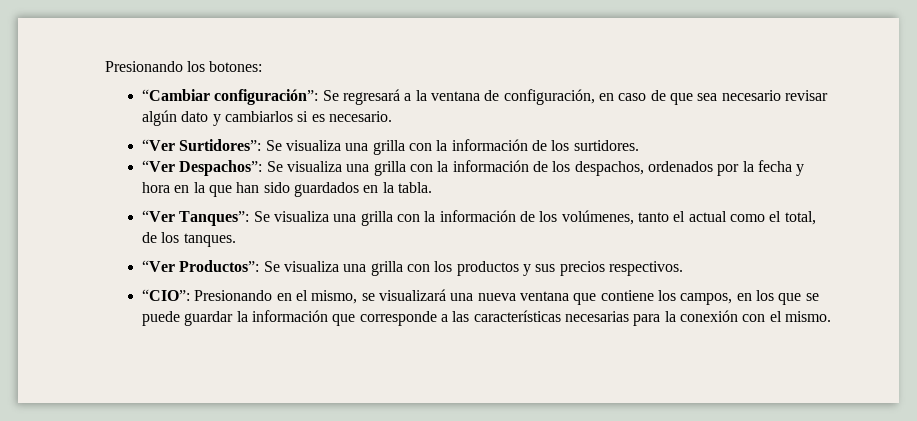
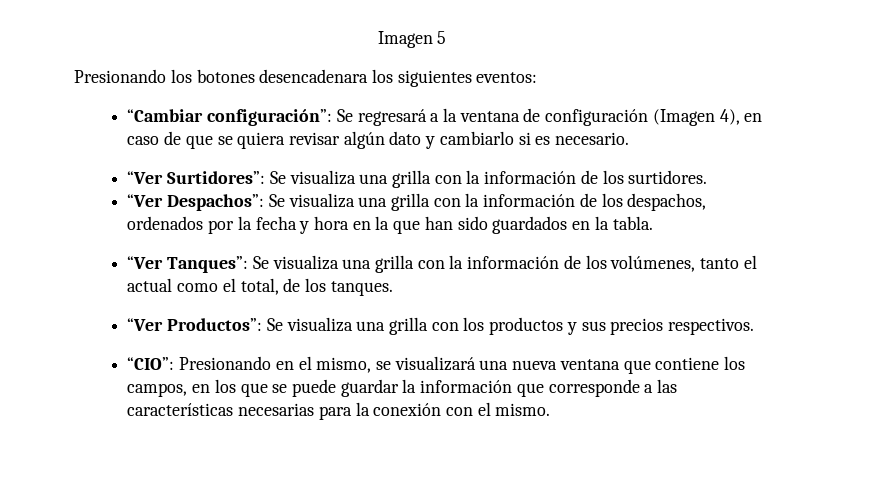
[104,61,263,72] Presionando los botones: -> [377,31,447,48] [74,69,538,87] Imagen 5 // Presionando los botones desencadenara los siguientes eventos:
[503,89,595,105] configuración, -> [545,109,740,126] configuración (Imagen 4),
[697,90,781,101] sea necesario -> [217,132,286,149] se quiera
[225,111,294,122] cambiarlos -> [439,131,514,145] cambiarlo

